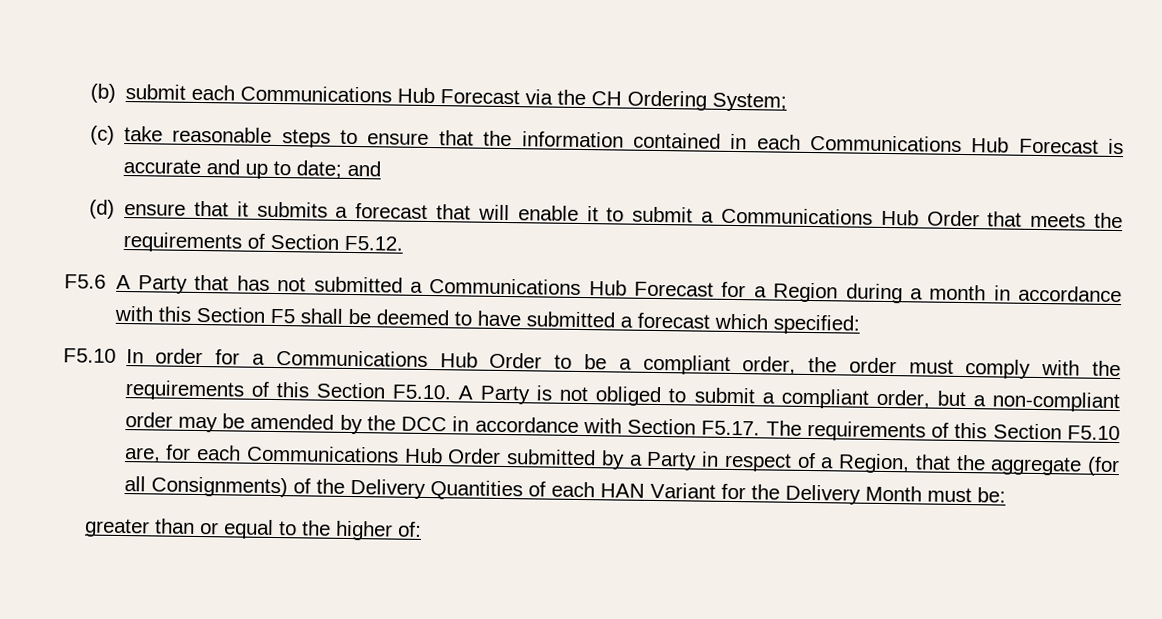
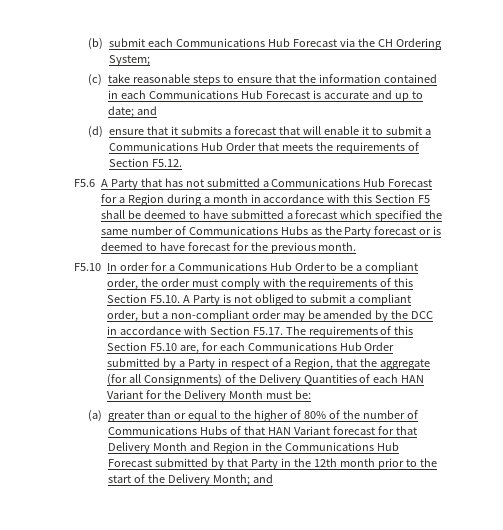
[772,314,860,335] specified: -> [375,210,443,222] [100,226,442,238] [100,242,357,254] specified the same number of Communications Hubs as the Party forecast or is deemed to have forecast for the previous month.
(1006, 495) none -> [88,410,103,422] (a)
[397,521,422,537] of: -> [289,410,418,419] [107,426,417,435] [107,442,399,454] [107,458,437,470] [107,474,273,486] of 80% of the number of Communications Hubs of that HAN Variant forecast for that Delivery Month and Region in the Communications Hub Forecast submitted by that Party in the 12th month prior to the start of the Delivery Month; and

